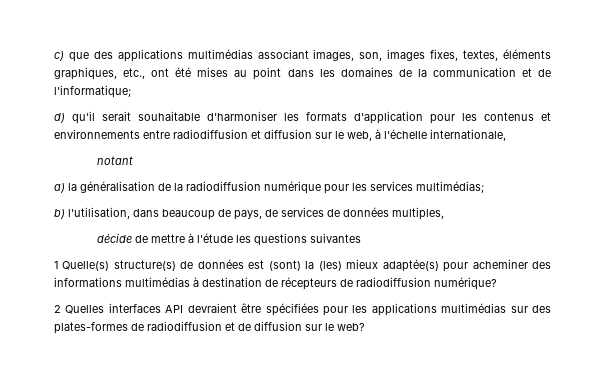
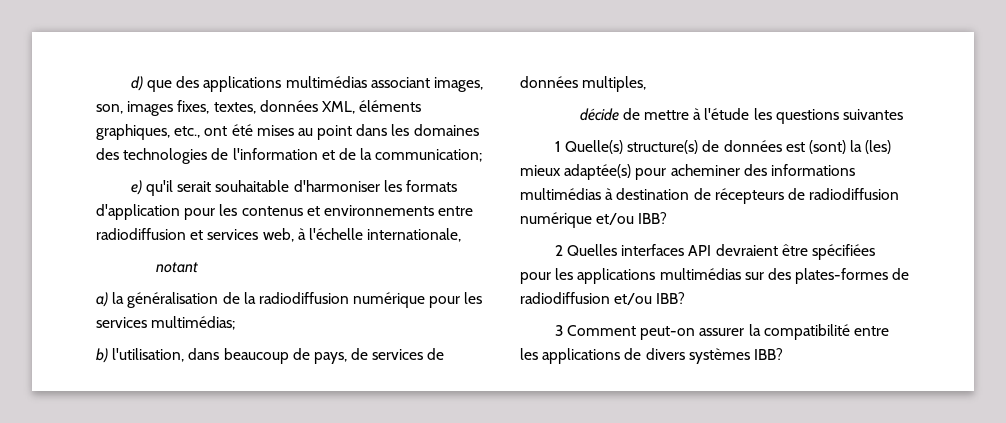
[54,51,64,61] c) -> [130,76,143,91] d)
(499, 55) none -> [259,100,355,114] données XML,
[398,67,551,77] [54,85,131,98] [54,113,65,123] de la communication et de l'informatique; // d) -> [96,148,483,164] [130,180,142,195] des technologies de l'information et de la communication; // e)
[264,129,344,139] diffusion sur le -> [207,229,259,240] services
[434,277,497,290] numérique? -> [520,212,668,228] numérique et/ou IBB?
[225,321,365,331] et de diffusion sur le web? -> [614,292,686,305] [554,324,889,340] [520,348,783,364] et/ou IBB? // 3 Comment peut-on assurer la compatibilité entre les applications de divers systèmes IBB?

